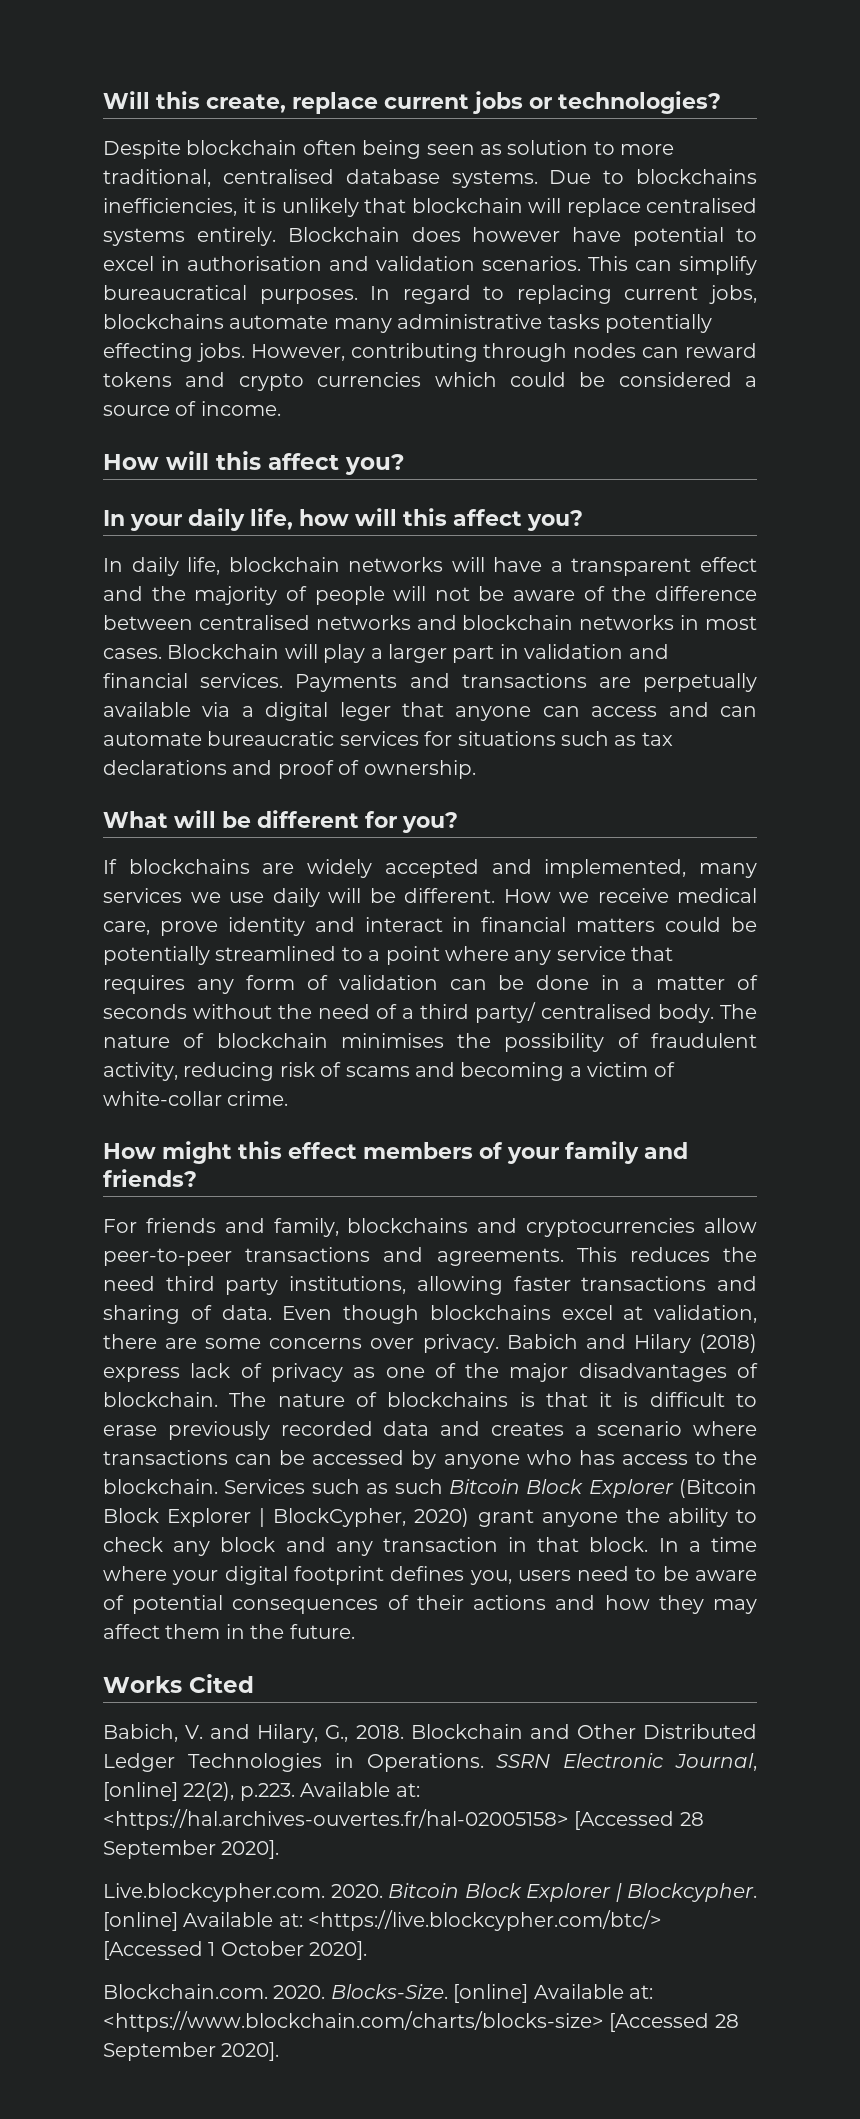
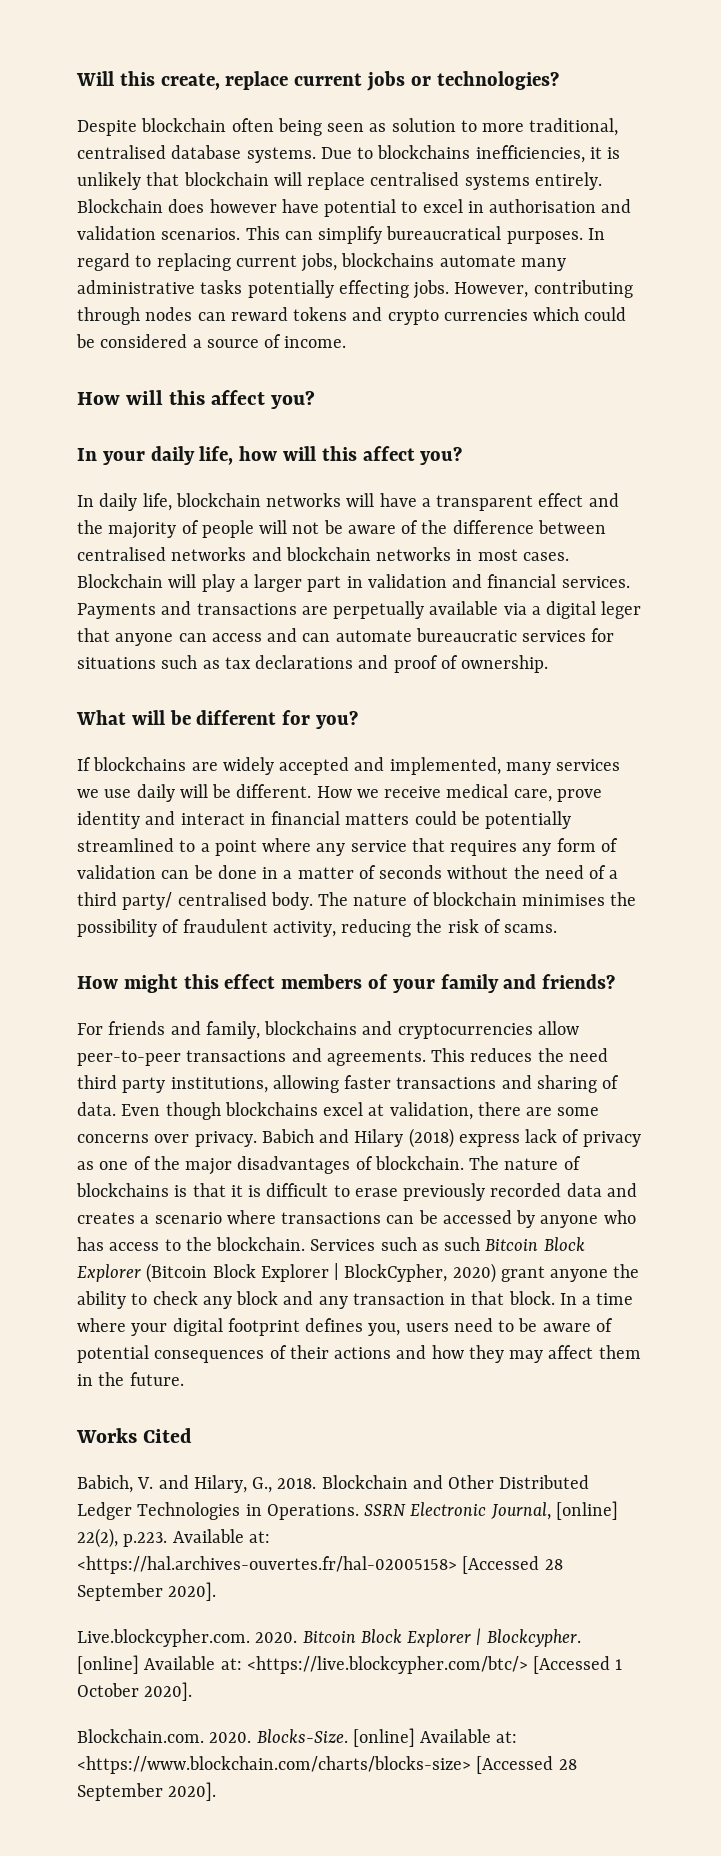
(275, 1071) none -> [416,919,443,933] the
[345,1062,675,1081] [103,1091,289,1106] scams and becoming a victim of white-collar crime. -> [504,924,558,933] scams.

